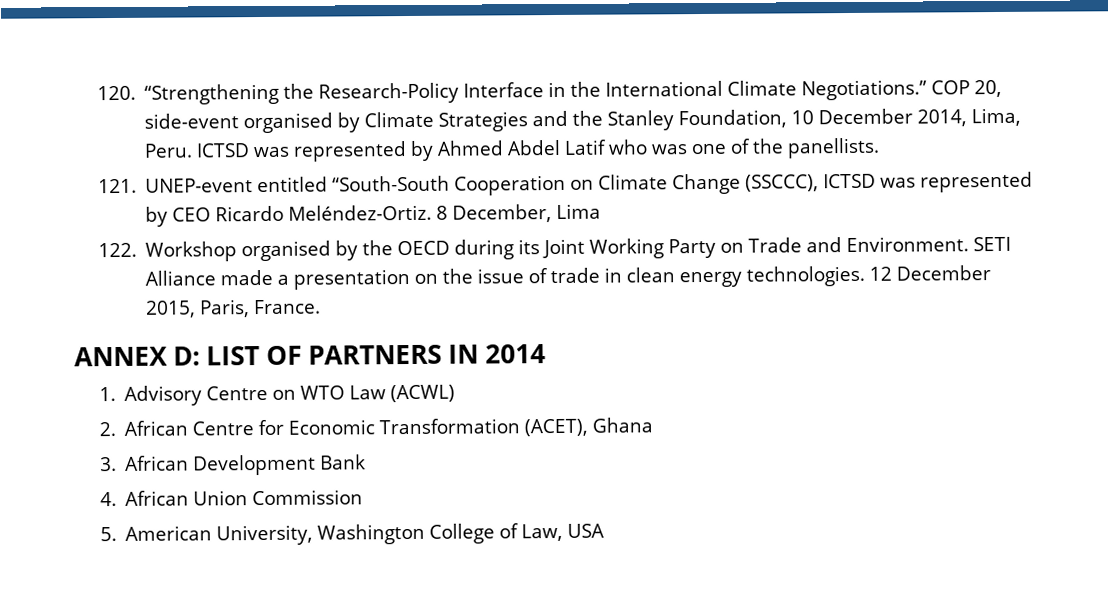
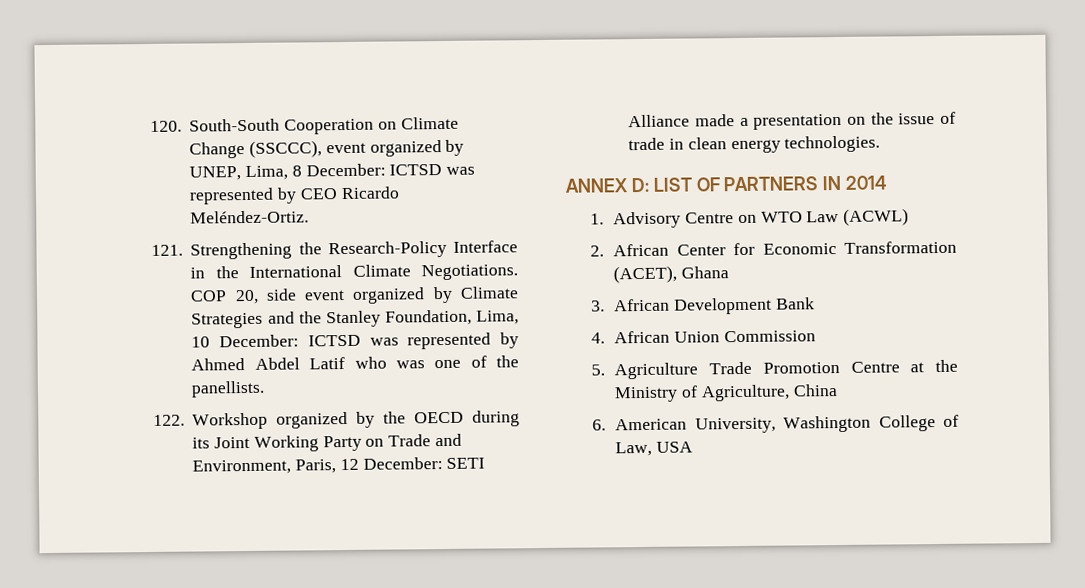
[143,83,279,105] “Strengthening -> [189,116,459,135] [189,139,465,159] [189,163,476,181] [189,186,400,205] [190,210,310,224] [150,242,293,260] South‐South Cooperation on Climate Change (SSCCC), event organized by UNEP, Lima, 8 December: ICTSD was represented by CEO Ricardo Meléndez-Ortiz. // 121. Strengthening
[800,79,927,101] Negotiations.” -> [421,264,518,281] Negotiations.
[143,112,333,134] side-event organised -> [265,287,426,304] side event organized
[790,107,1021,127] [143,143,193,158] 10 December 2014, Lima, Peru. -> [475,310,519,325] [191,334,300,348] Lima, 10 December:
[97,171,1033,196] [144,203,601,227] [97,240,331,262] 121. UNEP-event entitled “South‐South Cooperation on Climate Change (SSCCC), ICTSD was represented by CEO Ricardo Meléndez-Ortiz. 8 December, Lima // 122. Workshop organised -> [152,411,349,430] 122. Workshop organized
[845,236,969,253] Environment. -> [192,457,443,475] Environment, Paris, 12 December:
[868,265,991,281] [144,299,321,318] 12 December 2015, Paris, France. -> (881, 144) none
[191,421,254,436] Centre -> [676,244,726,256] Center
(117, 534) none -> [614,359,958,380] [614,384,838,403] [591,419,606,431] Agriculture Trade Promotion Centre at the Ministry of Agriculture, China // 6.

